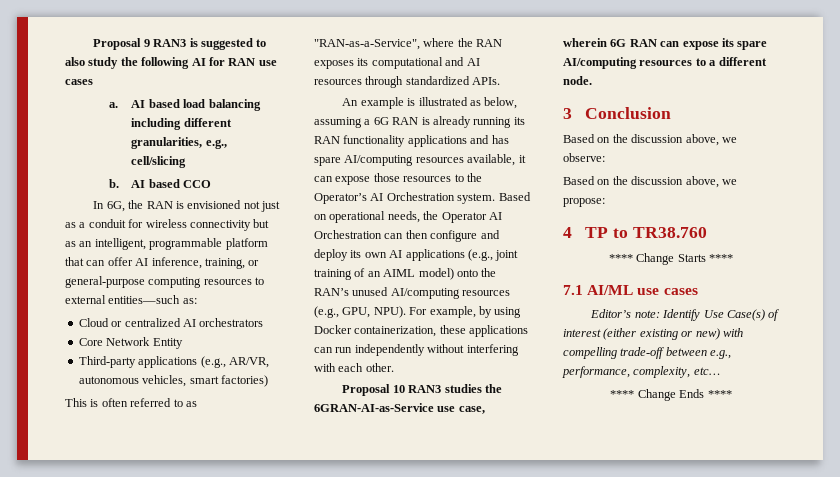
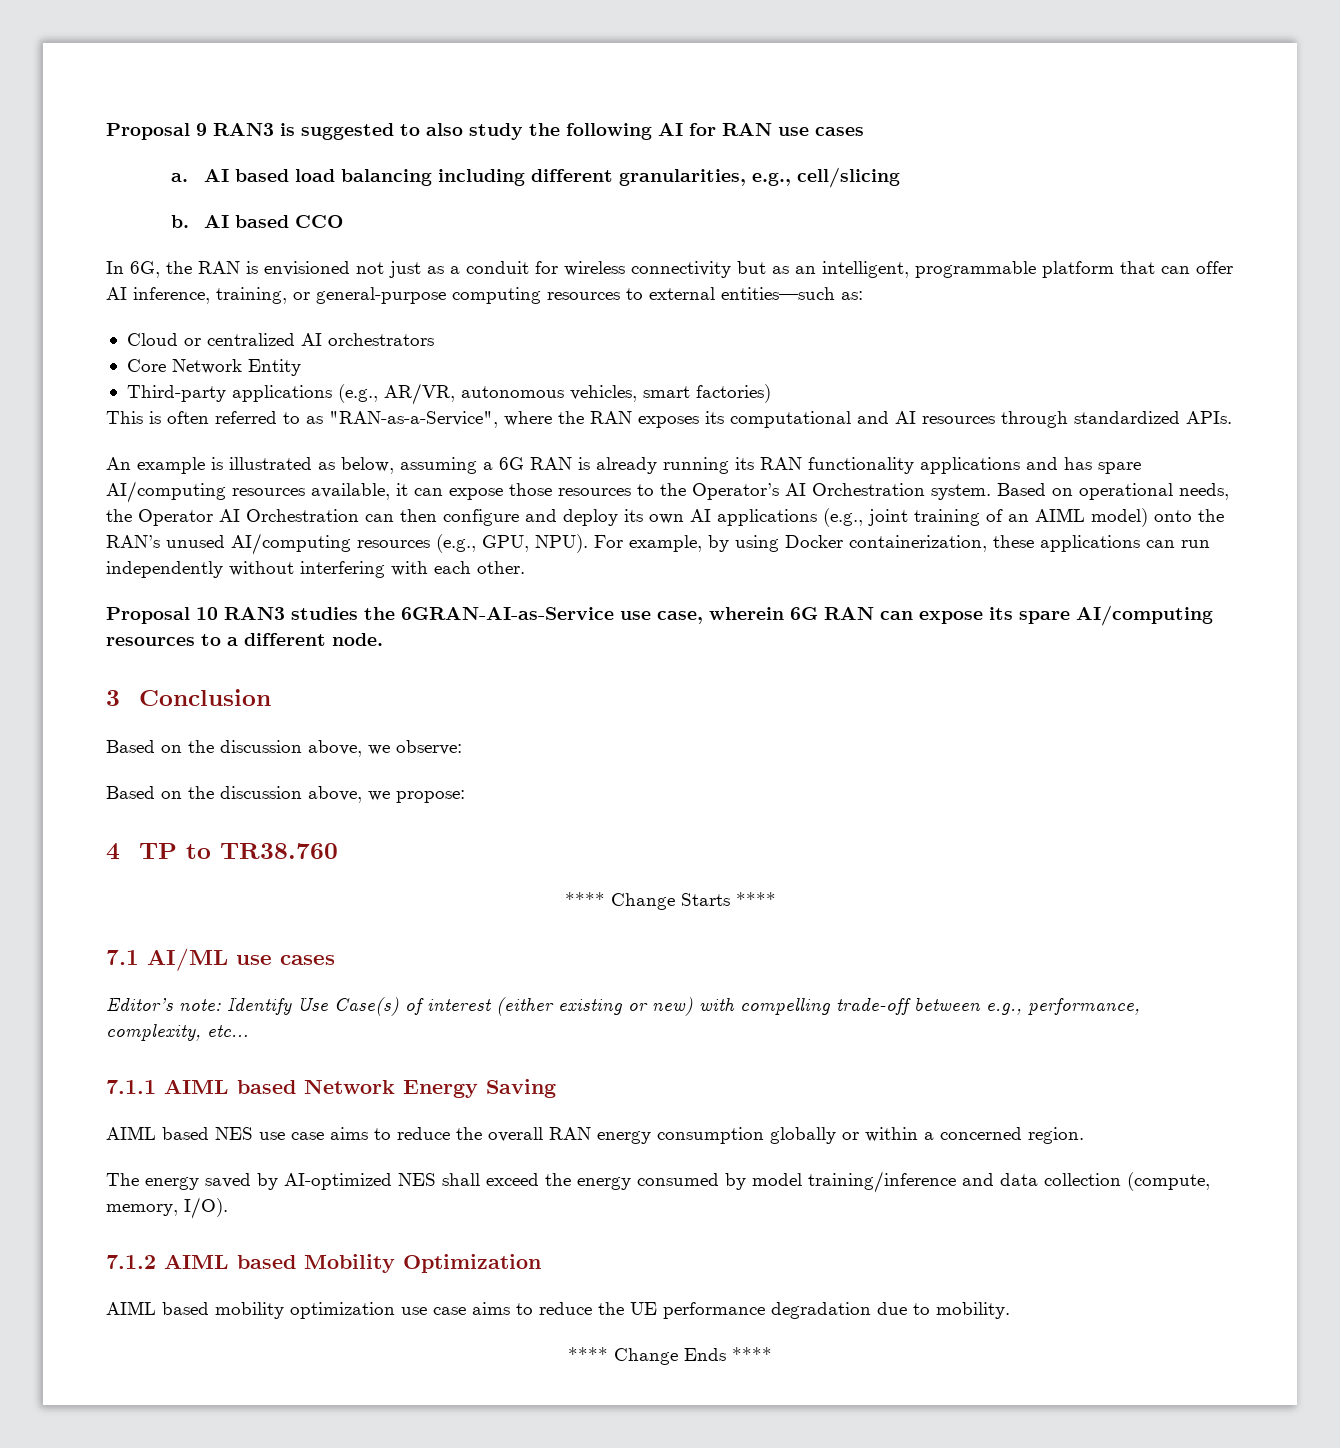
(720, 371) none -> [106,1079,556,1098] [106,1126,1084,1144] [106,1171,1210,1193] [106,1197,228,1219] [106,1254,541,1273] [106,1301,1010,1319] // 7.1.1 AIML based Network Energy Saving // AIML based NES use case aims to reduce the overall RAN energy consumption globally or within a concerned region. // The energy saved by AI-optimized NES shall exceed the energy consumed by model training/inference and data collection (compute, memory, I/O). // 7.1.2 AIML based Mobility Optimization // AIML based mobility optimization use case aims to reduce the UE performance degradation due to mobility.

